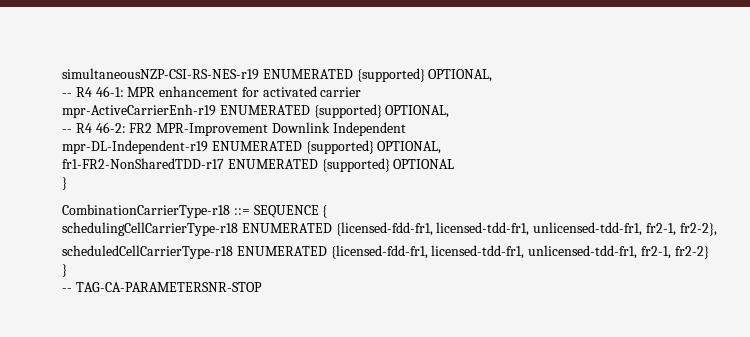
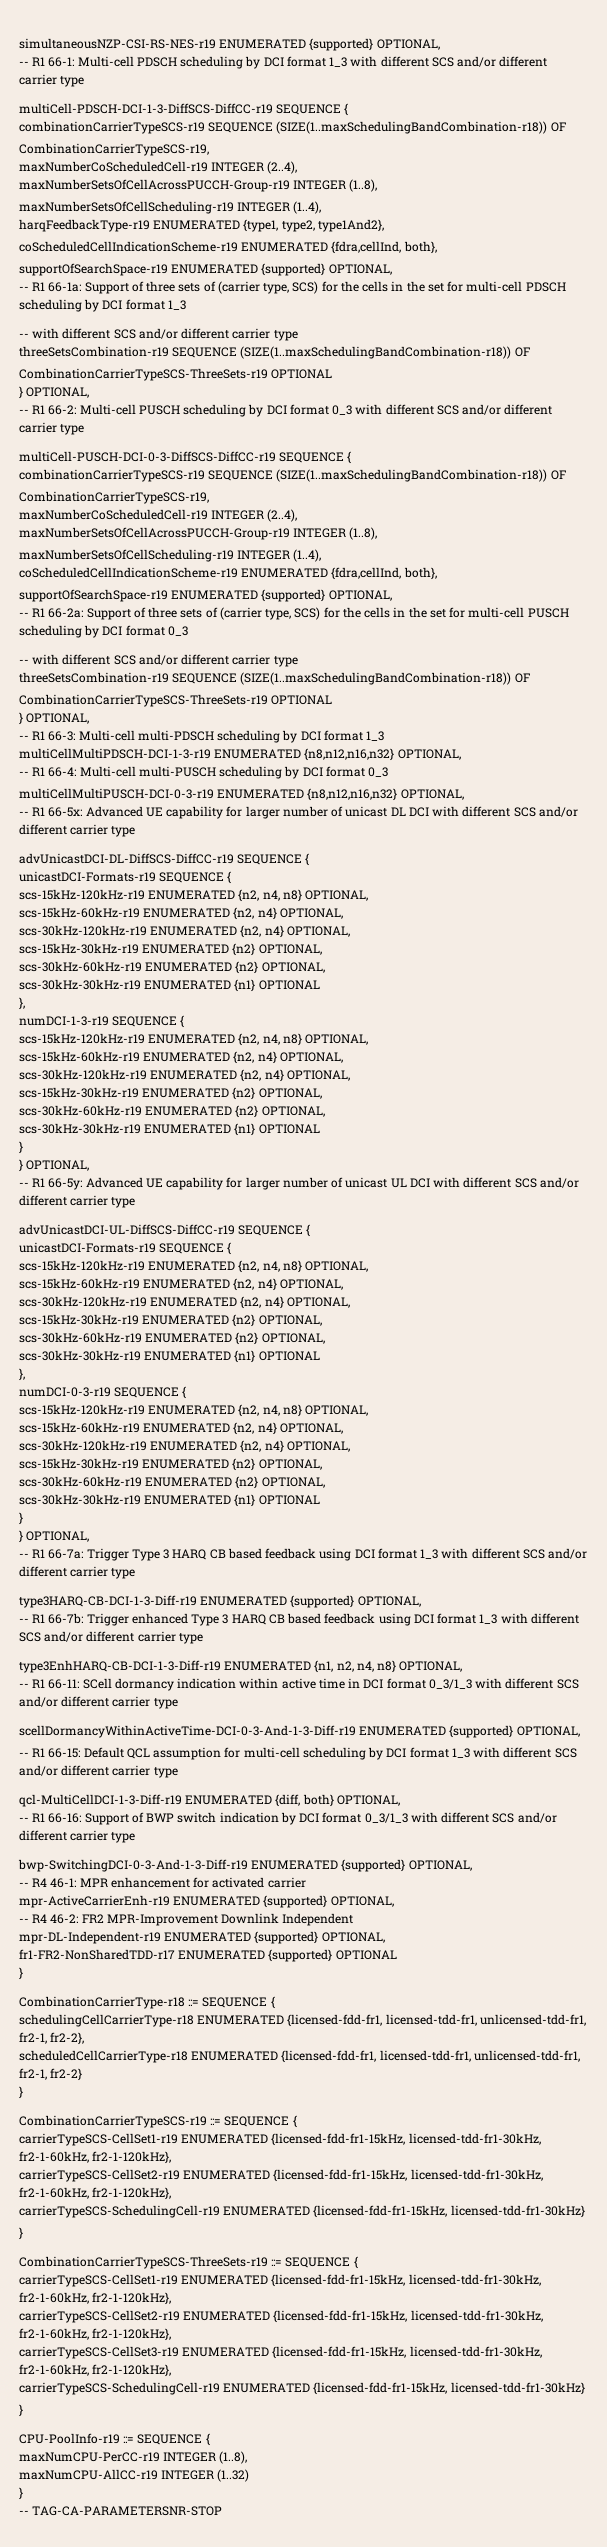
(493, 75) none -> [19,56,548,69] [19,74,85,87] [19,103,349,116] [19,121,566,134] [19,143,209,156] [19,161,298,174] [19,179,378,192] [19,201,322,214] [19,219,384,232] [19,241,437,254] [19,263,392,276] [19,281,566,294] [19,299,186,312] [19,328,298,341] [19,346,530,359] [19,368,333,381] [19,386,90,399] [19,404,553,417] [19,422,85,435] [19,451,352,464] [19,469,566,482] [19,491,209,504] [19,509,298,522] [19,527,378,540] [19,549,322,562] [19,567,437,580] [19,589,392,602] [19,607,569,620] [19,625,188,638] [19,654,298,667] [19,672,530,685] [19,694,333,707] [19,712,90,725] [19,730,385,743] [19,748,461,761] [19,766,389,779] [19,788,464,801] [19,806,578,819] [19,824,136,837] [19,853,310,866] [19,871,232,884] [19,889,369,902] [19,907,343,920] [19,925,350,938] [19,943,322,956] [19,961,325,974] [19,979,320,992] [19,997,25,1010] [19,1015,185,1028] [19,1033,369,1046] [19,1051,343,1064] [19,1069,350,1082] [19,1087,322,1100] [19,1105,325,1118] [19,1123,320,1136] [19,1141,23,1154] [19,1159,90,1172] [19,1177,579,1190] [19,1195,136,1208] [19,1224,311,1237] [19,1242,232,1255] [19,1260,369,1273] [19,1278,343,1291] [19,1296,350,1309] [19,1314,322,1327] [19,1332,325,1345] [19,1350,320,1363] [19,1368,25,1381] [19,1386,187,1399] [19,1404,369,1417] [19,1422,343,1435] [19,1440,350,1453] [19,1458,322,1471] [19,1476,325,1489] [19,1494,320,1507] [19,1512,23,1525] [19,1530,90,1543] [19,1548,588,1561] [19,1566,136,1579] [19,1595,421,1608] [19,1613,579,1626] [19,1631,203,1644] [19,1660,463,1673] [19,1678,579,1691] [19,1696,178,1709] [19,1725,580,1738] [19,1747,577,1760] [19,1765,178,1778] [19,1794,400,1807] [19,1812,557,1825] [19,1830,136,1843] [18,1859,472,1872] // -- R1 66-1: Multi-cell PDSCH scheduling by DCI format 1_3 with different SCS and/or different carrier type // multiCell-PDSCH-DCI-1-3-DiffSCS-DiffCC-r19 SEQUENCE { // combinationCarrierTypeSCS-r19 SEQUENCE (SIZE(1..maxSchedulingBandCombination-r18)) OF // CombinationCarrierTypeSCS-r19, // maxNumberCoScheduledCell-r19 INTEGER (2..4), // maxNumberSetsOfCellAcrossPUCCH-Group-r19 INTEGER (1..8), // maxNumberSetsOfCellScheduling-r19 INTEGER (1..4), // harqFeedbackType-r19 ENUMERATED {type1, type2, type1And2}, // coScheduledCellIndicationScheme-r19 ENUMERATED {fdra,cellInd, both}, // supportOfSearchSpace-r19 ENUMERATED {supported} OPTIONAL, // -- R1 66-1a: Support of three sets of (carrier type, SCS) for the cells in the set for multi-cell PDSCH scheduling by DCI format 1_3 // -- with different SCS and/or different carrier type // threeSetsCombination-r19 SEQUENCE (SIZE(1..maxSchedulingBandCombination-r18)) OF // CombinationCarrierTypeSCS-ThreeSets-r19 OPTIONAL // } OPTIONAL, // -- R1 66-2: Multi-cell PUSCH scheduling by DCI format 0_3 with different SCS and/or different carrier type // multiCell-PUSCH-DCI-0-3-DiffSCS-DiffCC-r19 SEQUENCE { // combinationCarrierTypeSCS-r19 SEQUENCE (SIZE(1..maxSchedulingBandCombination-r18)) OF // CombinationCarrierTypeSCS-r19, // maxNumberCoScheduledCell-r19 INTEGER (2..4), // maxNumberSetsOfCellAcrossPUCCH-Group-r19 INTEGER (1..8), // maxNumberSetsOfCellScheduling-r19 INTEGER (1..4), // coScheduledCellIndicationScheme-r19 ENUMERATED {fdra,cellInd, both}, // supportOfSearchSpace-r19 ENUMERATED {supported} OPTIONAL, // -- R1 66-2a: Support of three sets of (carrier type, SCS) for the cells in the set for multi-cell PUSCH scheduling by DCI format 0_3 // -- with different SCS and/or different carrier type // threeSetsCombination-r19 SEQUENCE (SIZE(1..maxSchedulingBandCombination-r18)) OF // CombinationCarrierTypeSCS-ThreeSets-r19 OPTIONAL // } OPTIONAL, // -- R1 66-3: Multi-cell multi-PDSCH scheduling by DCI format 1_3 // multiCellMultiPDSCH-DCI-1-3-r19 ENUMERATED {n8,n12,n16,n32} OPTIONAL, // -- R1 66-4: Multi-cell multi-PUSCH scheduling by DCI format 0_3 // multiCellMultiPUSCH-DCI-0-3-r19 ENUMERATED {n8,n12,n16,n32} OPTIONAL, // -- R1 66-5x: Advanced UE capability for larger number of unicast DL DCI with different SCS and/or different carrier type // advUnicastDCI-DL-DiffSCS-DiffCC-r19 SEQUENCE { // unicastDCI-Formats-r19 SEQUENCE { // scs-15kHz-120kHz-r19 ENUMERATED {n2, n4, n8} OPTIONAL, // scs-15kHz-60kHz-r19 ENUMERATED {n2, n4} OPTIONAL, // scs-30kHz-120kHz-r19 ENUMERATED {n2, n4} OPTIONAL, // scs-15kHz-30kHz-r19 ENUMERATED {n2} OPTIONAL, // scs-30kHz-60kHz-r19 ENUMERATED {n2} OPTIONAL, // scs-30kHz-30kHz-r19 ENUMERATED {n1} OPTIONAL // }, // numDCI-1-3-r19 SEQUENCE { // scs-15kHz-120kHz-r19 ENUMERATED {n2, n4, n8} OPTIONAL, // scs-15kHz-60kHz-r19 ENUMERATED {n2, n4} OPTIONAL, // scs-30kHz-120kHz-r19 ENUMERATED {n2, n4} OPTIONAL, // scs-15kHz-30kHz-r19 ENUMERATED {n2} OPTIONAL, // scs-30kHz-60kHz-r19 ENUMERATED {n2} OPTIONAL, // scs-30kHz-30kHz-r19 ENUMERATED {n1} OPTIONAL // } // } OPTIONAL, // -- R1 66-5y: Advanced UE capability for larger number of unicast UL DCI with different SCS and/or different carrier type // advUnicastDCI-UL-DiffSCS-DiffCC-r19 SEQUENCE { // unicastDCI-Formats-r19 SEQUENCE { // scs-15kHz-120kHz-r19 ENUMERATED {n2, n4, n8} OPTIONAL, // scs-15kHz-60kHz-r19 ENUMERATED {n2, n4} OPTIONAL, // scs-30kHz-120kHz-r19 ENUMERATED {n2, n4} OPTIONAL, // scs-15kHz-30kHz-r19 ENUMERATED {n2} OPTIONAL, // scs-30kHz-60kHz-r19 ENUMERATED {n2} OPTIONAL, // scs-30kHz-30kHz-r19 ENUMERATED {n1} OPTIONAL // }, // numDCI-0-3-r19 SEQUENCE { // scs-15kHz-120kHz-r19 ENUMERATED {n2, n4, n8} OPTIONAL, // scs-15kHz-60kHz-r19 ENUMERATED {n2, n4} OPTIONAL, // scs-30kHz-120kHz-r19 ENUMERATED {n2, n4} OPTIONAL, // scs-15kHz-30kHz-r19 ENUMERATED {n2} OPTIONAL, // scs-30kHz-60kHz-r19 ENUMERATED {n2} OPTIONAL, // scs-30kHz-30kHz-r19 ENUMERATED {n1} OPTIONAL // } // } OPTIONAL, // -- R1 66-7a: Trigger Type 3 HARQ CB based feedback using DCI format 1_3 with different SCS and/or different carrier type // type3HARQ-CB-DCI-1-3-Diff-r19 ENUMERATED {supported} OPTIONAL, // -- R1 66-7b: Trigger enhanced Type 3 HARQ CB based feedback using DCI format 1_3 with different SCS and/or different carrier type // type3EnhHARQ-CB-DCI-1-3-Diff-r19 ENUMERATED {n1, n2, n4, n8} OPTIONAL, // -- R1 66-11: SCell dormancy indication within active time in DCI format 0_3/1_3 with different SCS and/or different carrier type // scellDormancyWithinActiveTime-DCI-0-3-And-1-3-Diff-r19 ENUMERATED {supported} OPTIONAL, // -- R1 66-15: Default QCL assumption for multi-cell scheduling by DCI format 1_3 with different SCS and/or different carrier type // qcl-MultiCellDCI-1-3-Diff-r19 ENUMERATED {diff, both} OPTIONAL, // -- R1 66-16: Support of BWP switch indication by DCI format 0_3/1_3 with different SCS and/or different carrier type // bwp-SwitchingDCI-0-3-And-1-3-Diff-r19 ENUMERATED {supported} OPTIONAL,
(67, 270) none -> [19,2115,297,2128] [19,2133,541,2146] [19,2151,172,2164] [19,2169,543,2182] [19,2187,172,2200] [19,2205,585,2218] [19,2227,23,2240] [19,2256,358,2269] [19,2274,541,2287] [19,2292,172,2305] [19,2310,543,2323] [19,2328,172,2341] [19,2346,542,2359] [19,2364,172,2377] [19,2382,585,2395] [19,2404,23,2417] [19,2433,210,2446] [19,2451,248,2464] [19,2469,250,2482] [19,2487,23,2500] // CombinationCarrierTypeSCS-r19 ::= SEQUENCE { // carrierTypeSCS-CellSet1-r19 ENUMERATED {licensed-fdd-fr1-15kHz, licensed-tdd-fr1-30kHz, fr2-1-60kHz, fr2-1-120kHz}, // carrierTypeSCS-CellSet2-r19 ENUMERATED {licensed-fdd-fr1-15kHz, licensed-tdd-fr1-30kHz, fr2-1-60kHz, fr2-1-120kHz}, // carrierTypeSCS-SchedulingCell-r19 ENUMERATED {licensed-fdd-fr1-15kHz, licensed-tdd-fr1-30kHz} // } // CombinationCarrierTypeSCS-ThreeSets-r19 ::= SEQUENCE { // carrierTypeSCS-CellSet1-r19 ENUMERATED {licensed-fdd-fr1-15kHz, licensed-tdd-fr1-30kHz, fr2-1-60kHz, fr2-1-120kHz}, // carrierTypeSCS-CellSet2-r19 ENUMERATED {licensed-fdd-fr1-15kHz, licensed-tdd-fr1-30kHz, fr2-1-60kHz, fr2-1-120kHz}, // carrierTypeSCS-CellSet3-r19 ENUMERATED {licensed-fdd-fr1-15kHz, licensed-tdd-fr1-30kHz, fr2-1-60kHz, fr2-1-120kHz}, // carrierTypeSCS-SchedulingCell-r19 ENUMERATED {licensed-fdd-fr1-15kHz, licensed-tdd-fr1-30kHz} // } // CPU-PoolInfo-r19 ::= SEQUENCE { // maxNumCPU-PerCC-r19 INTEGER (1..8), // maxNumCPU-AllCC-r19 INTEGER (1..32) // }

